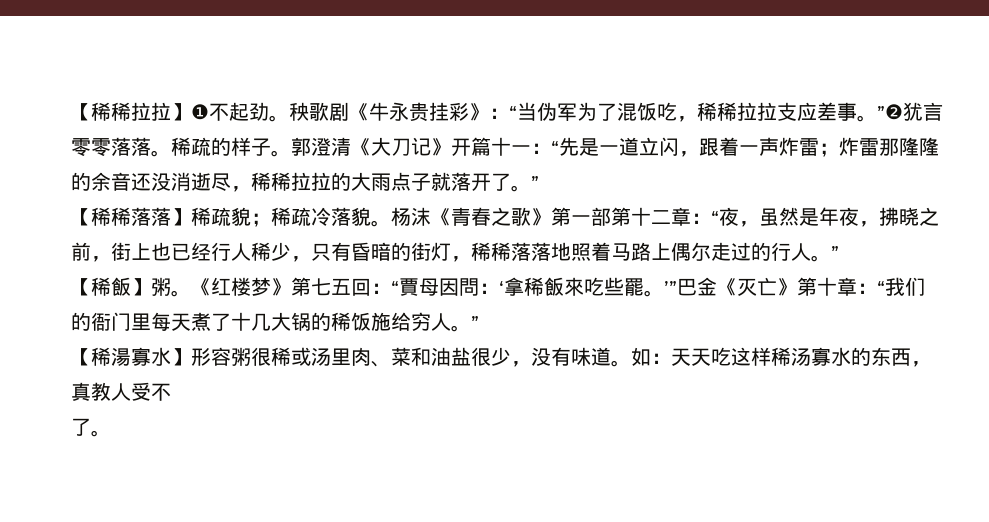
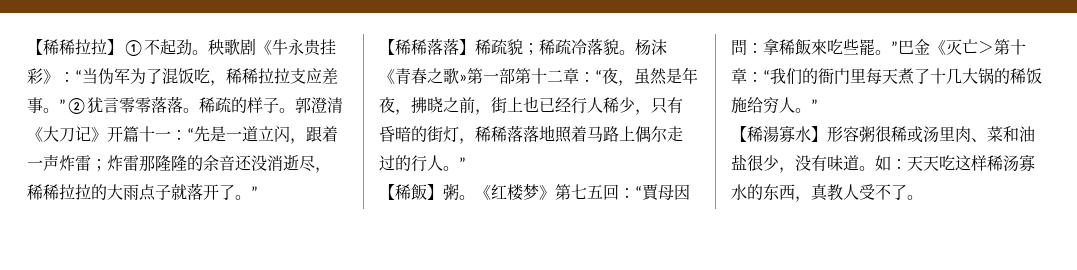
[191,104,209,120] ❶ -> [123,40,144,56] ①
[877,104,903,120] ”❷ -> [59,98,87,114] ”②
[531,208,551,226] 》 -> [459,74,467,82] »
[499,281,504,294] ‘ -> (763, 48) none
[664,281,677,294] ’” -> [891,41,898,53] ”
[777,278,797,296] 》 -> [978,41,994,54] ＞
(171, 392) // -> (891, 192) none

